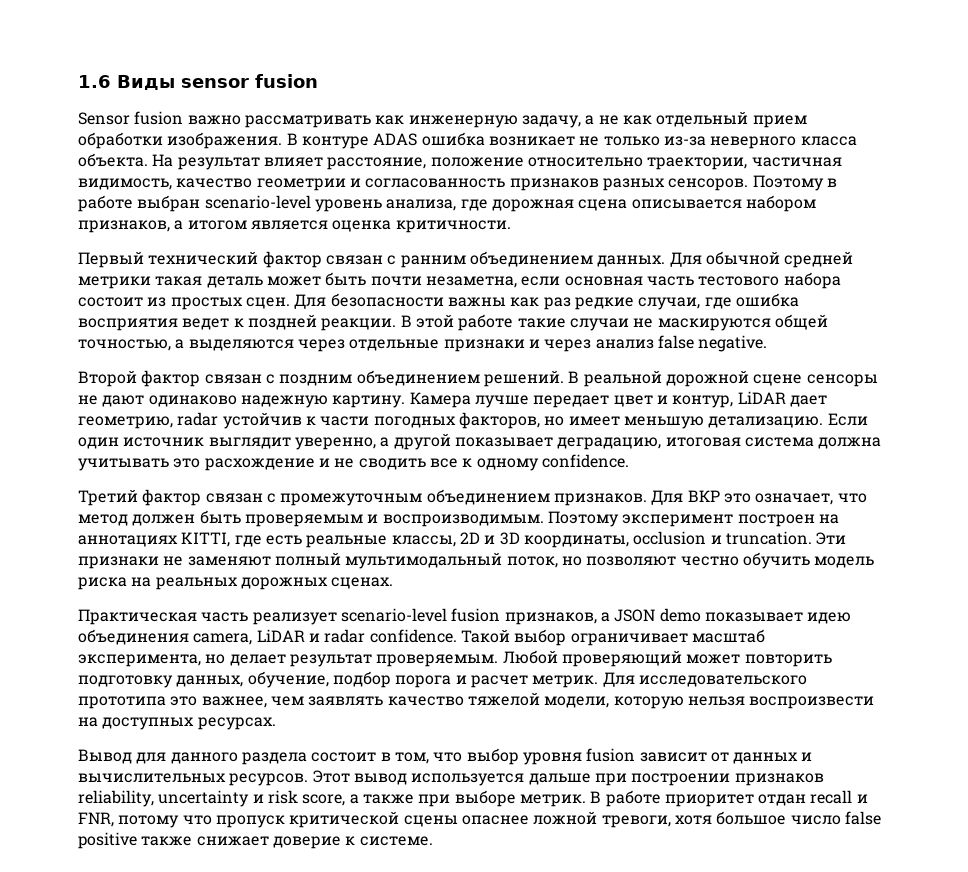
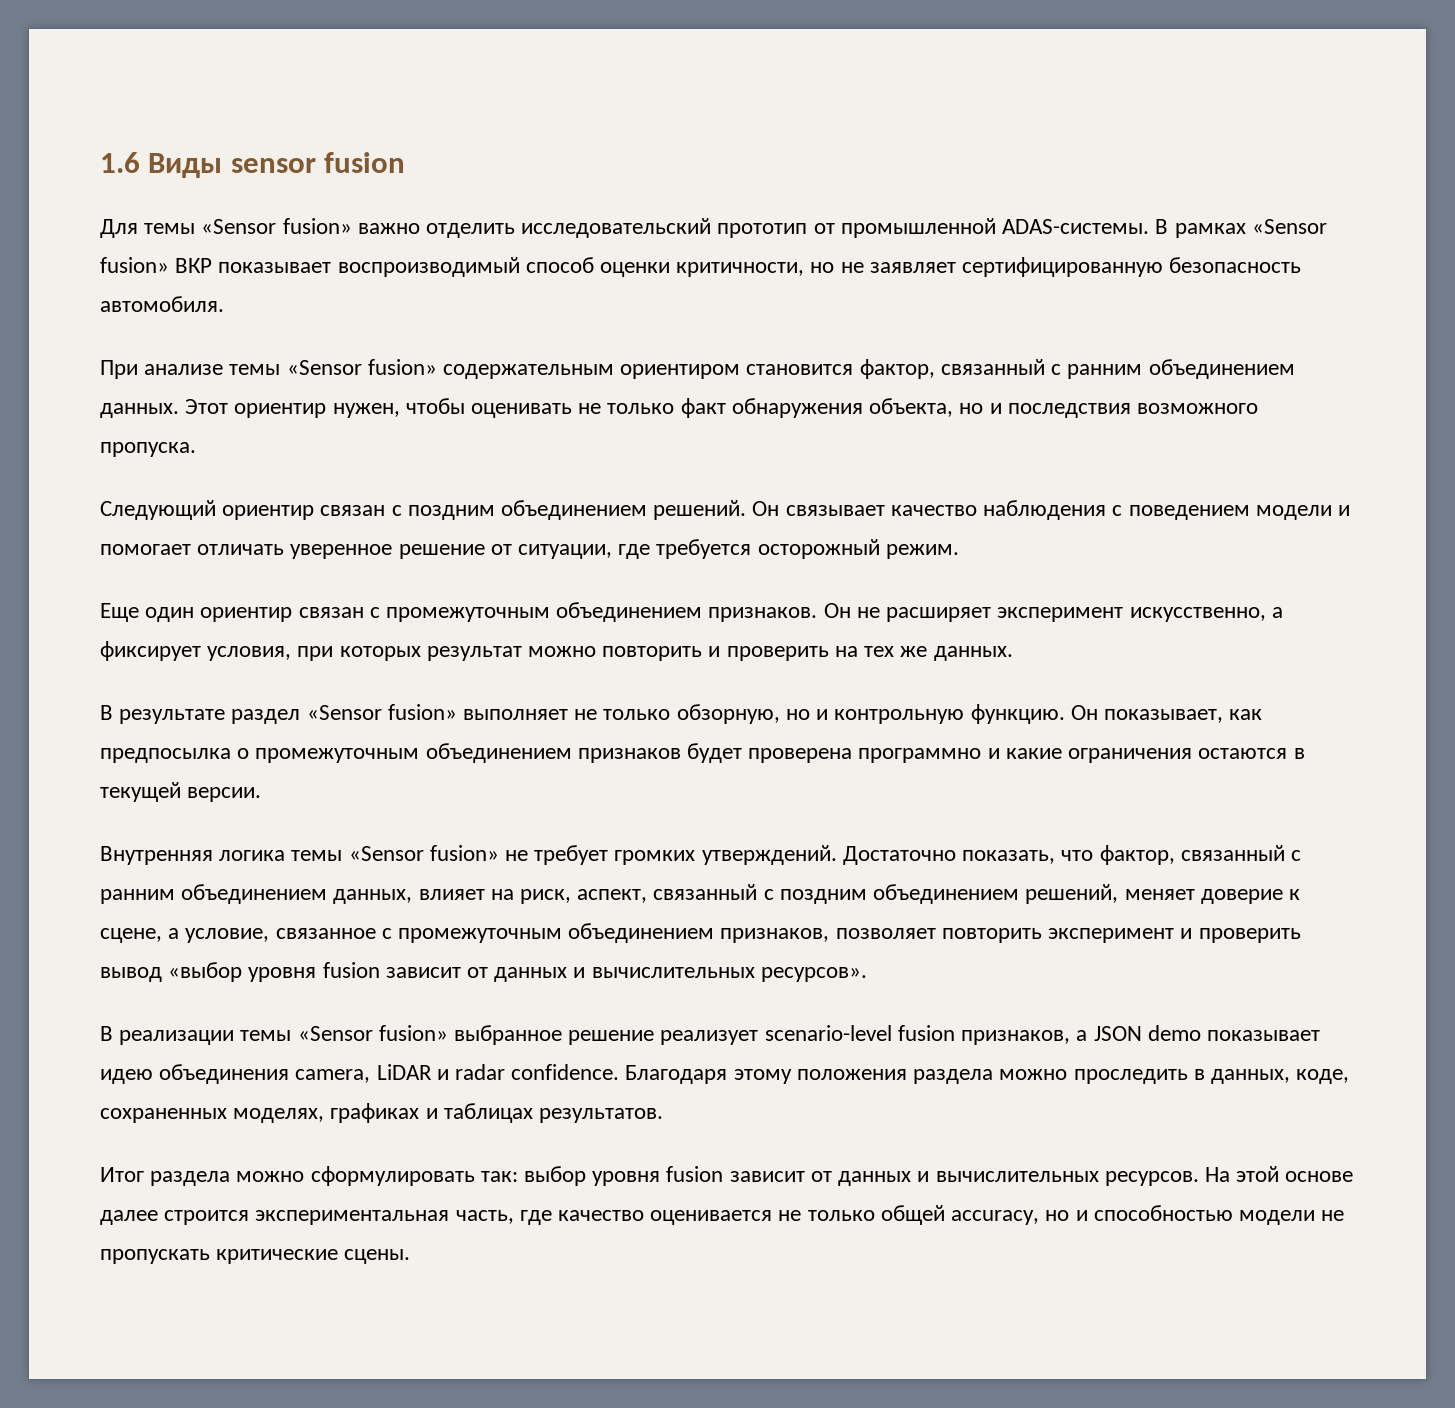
[78,111,807,128] [78,132,857,149] [78,153,842,170] [78,175,837,191] [78,195,816,212] [78,220,511,233] [78,251,854,268] [78,272,841,289] [78,293,799,310] [78,314,828,331] [78,335,768,352] [78,370,201,387] Sensor fusion важно рассматривать как инженерную задачу, а не как отдельный прием обработки изображения. В контуре ADAS ошибка возникает не только из-за неверного класса объекта. На результат влияет расстояние, положение относительно траектории, частичная видимость, качество геометрии и согласованность признаков разных сенсоров. Поэтому в работе выбран scenario-level уровень анализа, где дорожная сцена описывается набором признаков, а итогом является оценка критичности. // Первый технический фактор связан с ранним объединением данных. Для обычной средней метрики такая деталь может быть почти незаметна, если основная часть тестового набора состоит из простых сцен. Для безопасности важны как раз редкие случаи, где ошибка восприятия ведет к поздней реакции. В этой работе такие случаи не маскируются общей точностью, а выделяются через отдельные признаки и через анализ false negative. // Второй фактор -> [100,218,1327,238] [100,257,1302,277] [100,296,224,312] [100,359,1295,379] [100,398,1258,418] [100,442,196,457] [100,500,315,520] Для темы «Sensor fusion» важно отделить исследовательский прототип от промышленной ADAS-системы. В рамках «Sensor fusion» ВКР показывает воспроизводимый способ оценки критичности, но не заявляет сертифицированную безопасность автомобиля. // При анализе темы «Sensor fusion» содержательным ориентиром становится фактор, связанный с ранним объединением данных. Этот ориентир нужен, чтобы оценивать не только факт обнаружения объекта, но и последствия возможного пропуска. // Следующий ориентир
[568,370,878,387] [78,391,827,408] [78,412,868,429] [78,433,882,450] [78,454,629,471] [78,489,202,506] В реальной дорожной сцене сенсоры не дают одинаково надежную картину. Камера лучше передает цвет и контур, LiDAR дает геометрию, radar устойчив к части погодных факторов, но имеет меньшую детализацию. Если один источник выглядит уверенно, а другой показывает деградацию, итоговая система должна учитывать это расхождение и не сводить все к одному confidence. // Третий фактор -> [752,500,1350,520] [100,539,959,559] [100,603,293,622] Он связывает качество наблюдения с поведением модели и помогает отличать уверенное решение от ситуации, где требуется осторожный режим. // Еще один ориентир
[651,490,867,505] [78,510,839,527] [78,531,847,548] [78,552,875,569] [78,577,394,590] [78,609,249,625] Для ВКР это означает, что метод должен быть проверяемым и воспроизводимым. Поэтому эксперимент построен на аннотациях KITTI, где есть реальные классы, 2D и 3D координаты, occlusion и truncation. Эти признаки не заменяют полный мультимодальный поток, но позволяют честно обучить модель риска на реальных дорожных сценах. // Практическая часть -> [823,603,1283,622] [100,641,1013,661] [100,704,1263,724] [100,743,1305,763] [100,782,262,802] [100,845,1301,865] [100,884,1300,904] [100,923,1301,943] [100,962,867,982] [100,1025,655,1045] Он не расширяет эксперимент искусственно, а фиксирует условия, при которых результат можно повторить и проверить на тех же данных. // В результате раздел «Sensor fusion» выполняет не только обзорную, но и контрольную функцию. Он показывает, как предпосылка о промежуточным объединением признаков будет проверена программно и какие ограничения остаются в текущей версии. // Внутренняя логика темы «Sensor fusion» не требует громких утверждений. Достаточно показать, что фактор, связанный с ранним объединением данных, влияет на риск, аспект, связанный с поздним объединением решений, меняет доверие к сцене, а условие, связанное с промежуточным объединением признаков, позволяет повторить эксперимент и проверить вывод «выбор уровня fusion зависит от данных и вычислительных ресурсов». // В реализации темы «Sensor fusion» выбранное решение
[460,629,765,646] [78,650,832,667] [78,671,807,688] [78,692,875,709] [78,717,276,730] [78,749,463,765] Такой выбор ограничивает масштаб эксперимента, но делает результат проверяемым. Любой проверяющий может повторить подготовку данных, обучение, подбор порога и расчет метрик. Для исследовательского прототипа это важнее, чем заявлять качество тяжелой модели, которую нельзя воспроизвести на доступных ресурсах. // Вывод для данного раздела состоит в том, что -> [625,1065,1350,1084] [100,1103,664,1123] [100,1166,518,1186] Благодаря этому положения раздела можно проследить в данных, коде, сохраненных моделях, графиках и таблицах результатов. // Итог раздела можно сформулировать так:
[312,770,824,786] [78,790,868,807] [78,811,881,828] [78,832,433,849] Этот вывод используется дальше при построении признаков reliability, uncertainty и risk score, а также при выборе метрик. В работе приоритет отдан recall и FNR, потому что пропуск критической сцены опаснее ложной тревоги, хотя большое число false positive также снижает доверие к системе. -> [1204,1166,1354,1182] [100,1205,1345,1225] [100,1249,411,1264] На этой основе далее строится экспериментальная часть, где качество оценивается не только общей accuracy, но и способностью модели не пропускать критические сцены.

